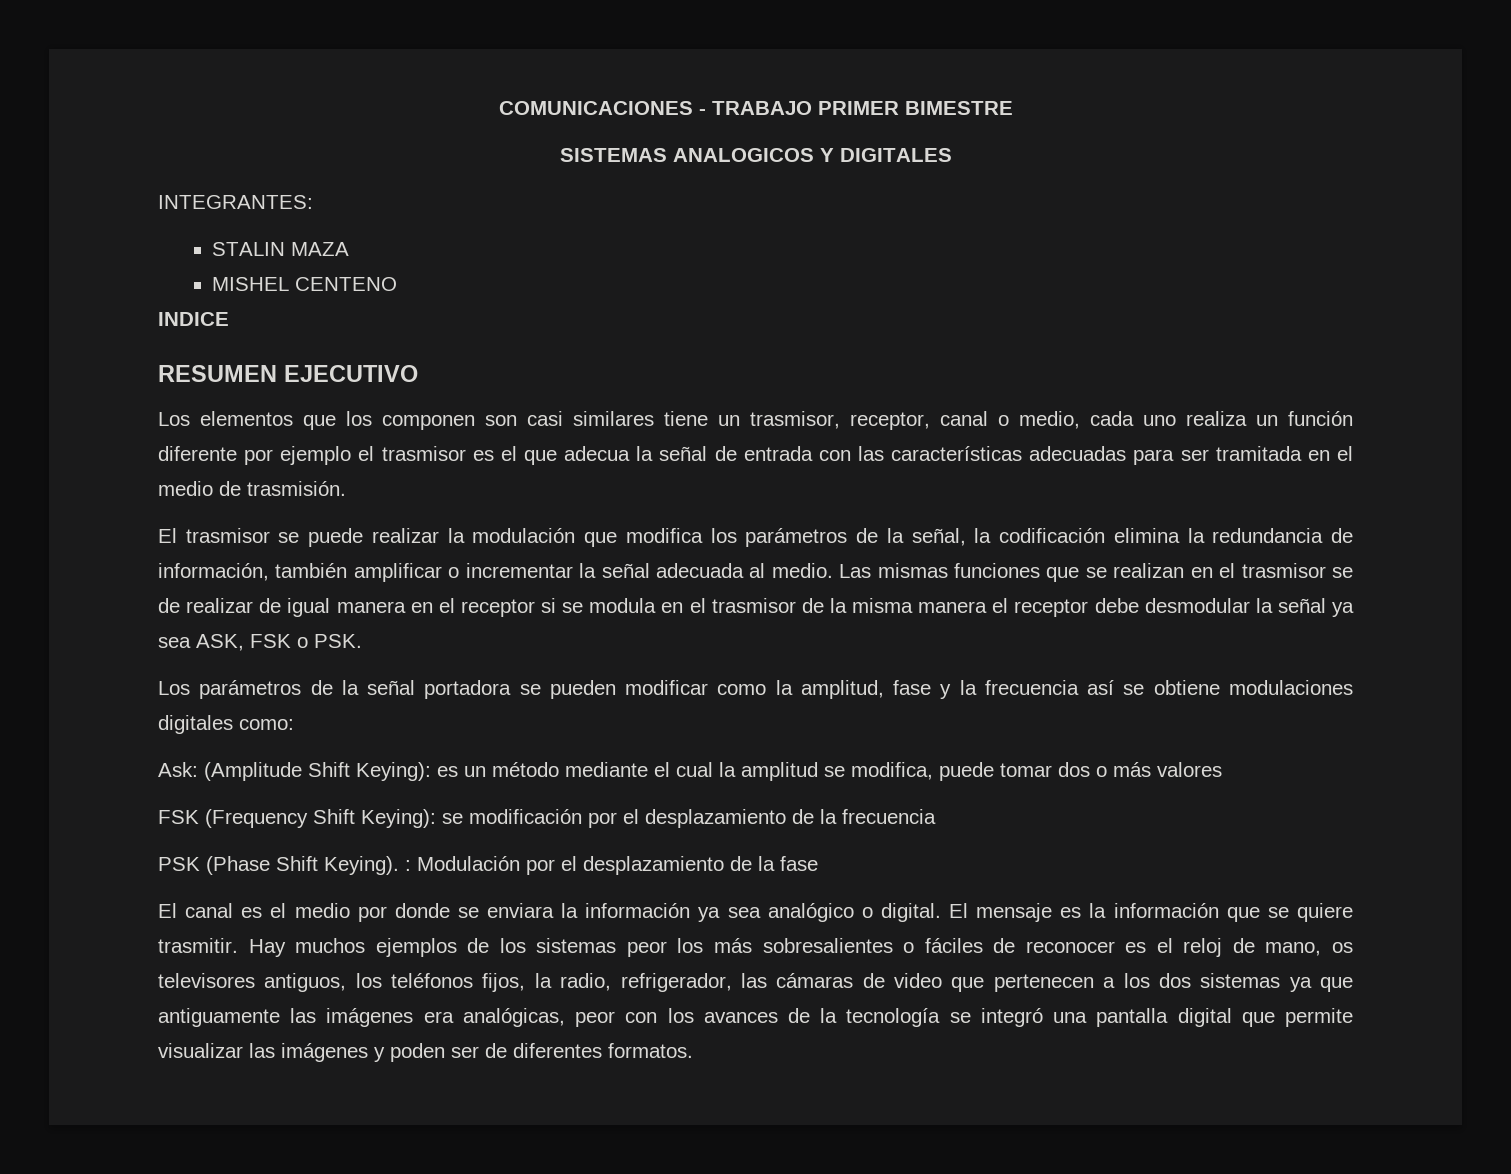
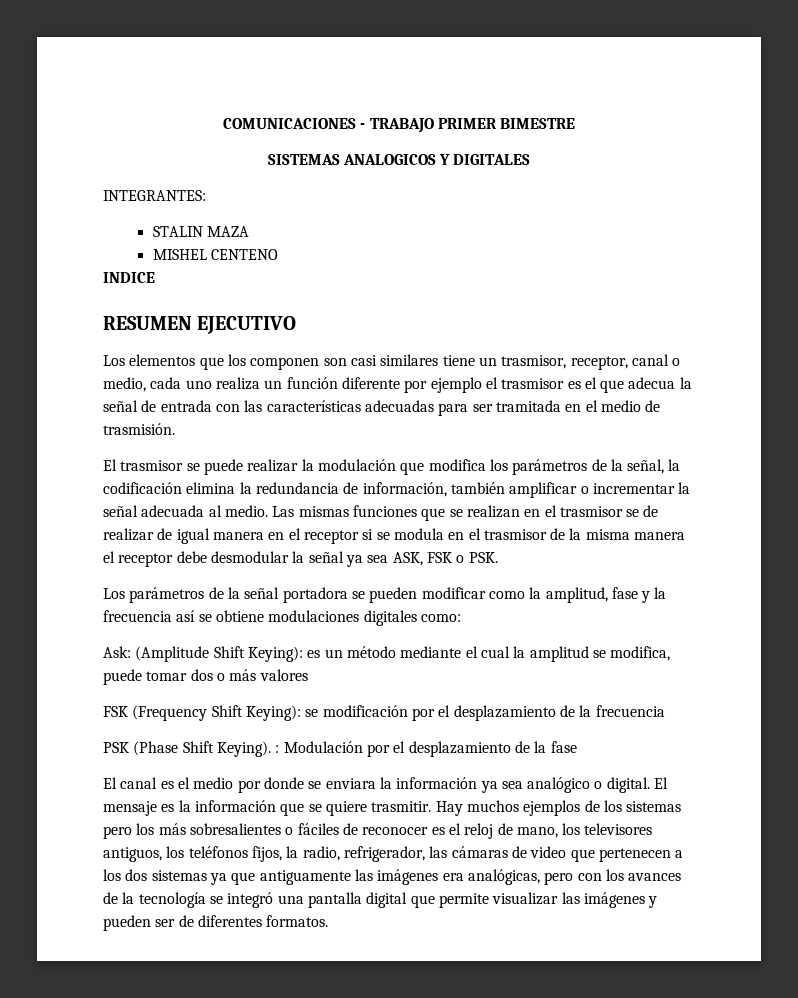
[626,941,667,957] peor -> [103,826,132,839] pero
[1331,942,1353,953] os -> [562,823,581,835] los
[575,1011,616,1027] peor -> [544,872,574,885] pero
[390,1043,445,1062] poden -> [103,915,151,931] pueden

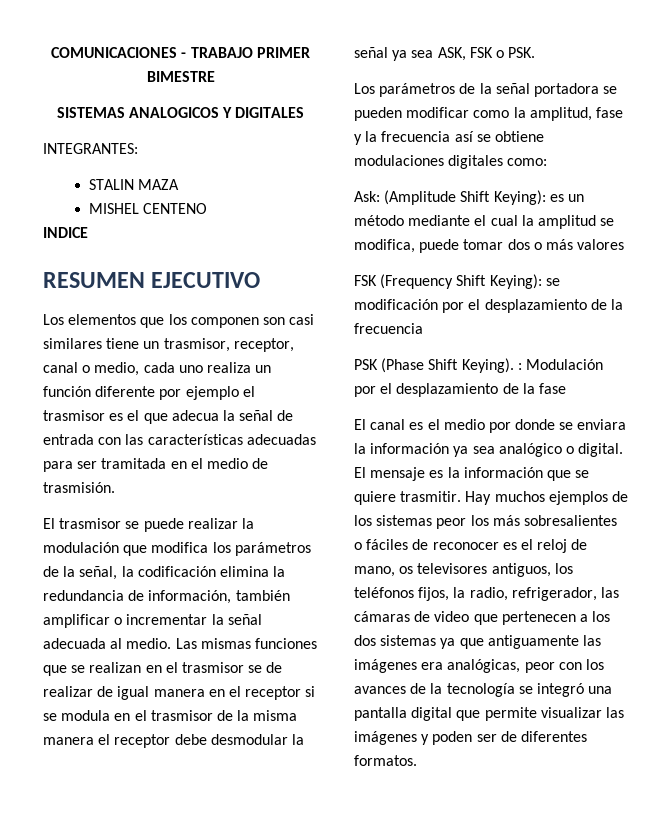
[103,826,132,839] pero -> [436,518,467,529] peor
[562,823,581,835] los -> [399,566,414,574] os
[544,872,574,885] pero -> [524,662,555,673] peor
[103,915,151,931] pueden -> [432,731,473,745] poden

